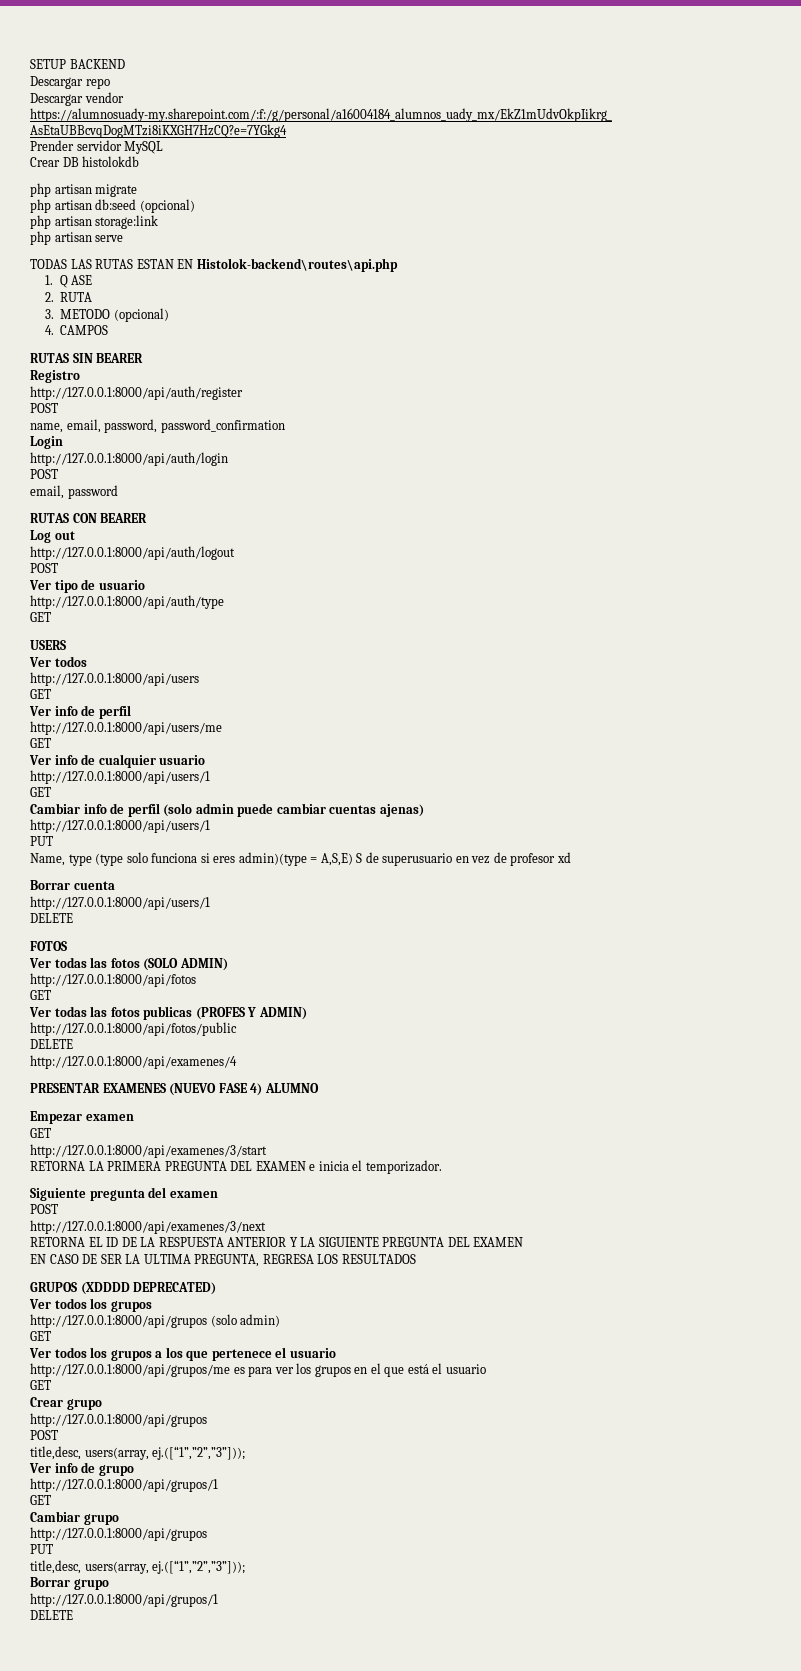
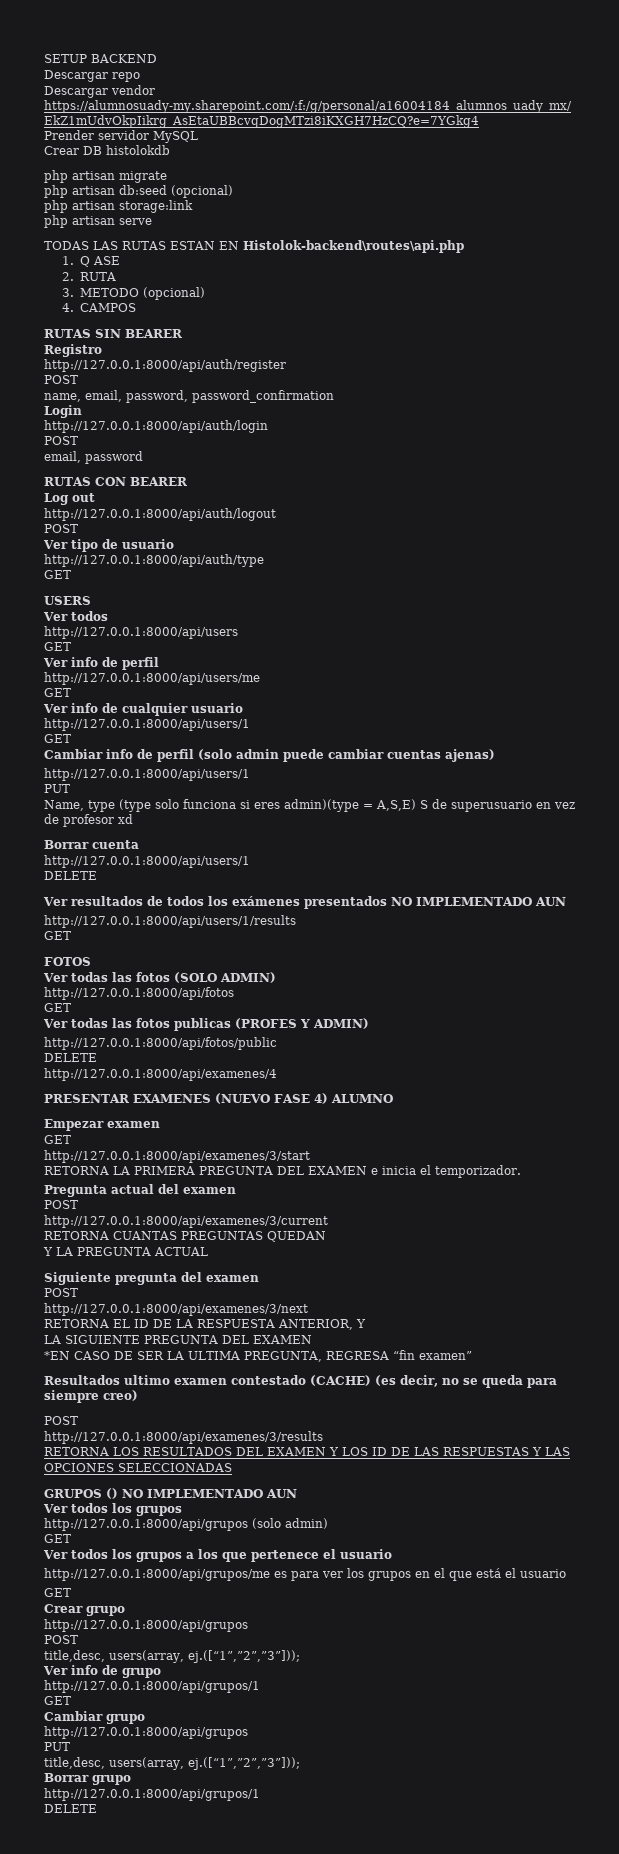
(73, 918) none -> [43,896,566,909] [44,915,296,928] [44,931,71,940] // Ver resultados de todos los exámenes presentados NO IMPLEMENTADO AUN // http://127.0.0.1:8000/api/users/1/results // GET
(442, 1167) none -> [44,1184,236,1197] [44,1200,78,1209] [44,1215,328,1228] [44,1231,326,1242] [43,1247,208,1256] // Pregunta actual del examen // POST // http://127.0.0.1:8000/api/examenes/3/current // RETORNA CUANTAS PREGUNTAS QUEDAN // Y LA PREGUNTA ACTUAL
[227,1237,298,1247] ANTERIOR Y -> [278,1319,366,1330] ANTERIOR, Y //
[30,1254,46,1264] EN -> [44,1351,70,1360] *EN
[317,1254,416,1264] [30,1282,217,1295] LOS RESULTADOS // GRUPOS (XDDDD DEPRECATED) -> [393,1350,472,1360] [44,1375,557,1388] [44,1390,138,1403] [44,1416,78,1425] [44,1431,323,1444] [44,1447,570,1456] [44,1463,232,1472] [44,1488,297,1499] “fin examen” // Resultados ultimo examen contestado (CACHE) (es decir, no se queda para siempre creo) // POST // http://127.0.0.1:8000/api/examenes/3/results // RETORNA LOS RESULTADOS DEL EXAMEN Y LOS ID DE LAS RESPUESTAS Y LAS OPCIONES SELECCIONADAS // GRUPOS () NO IMPLEMENTADO AUN

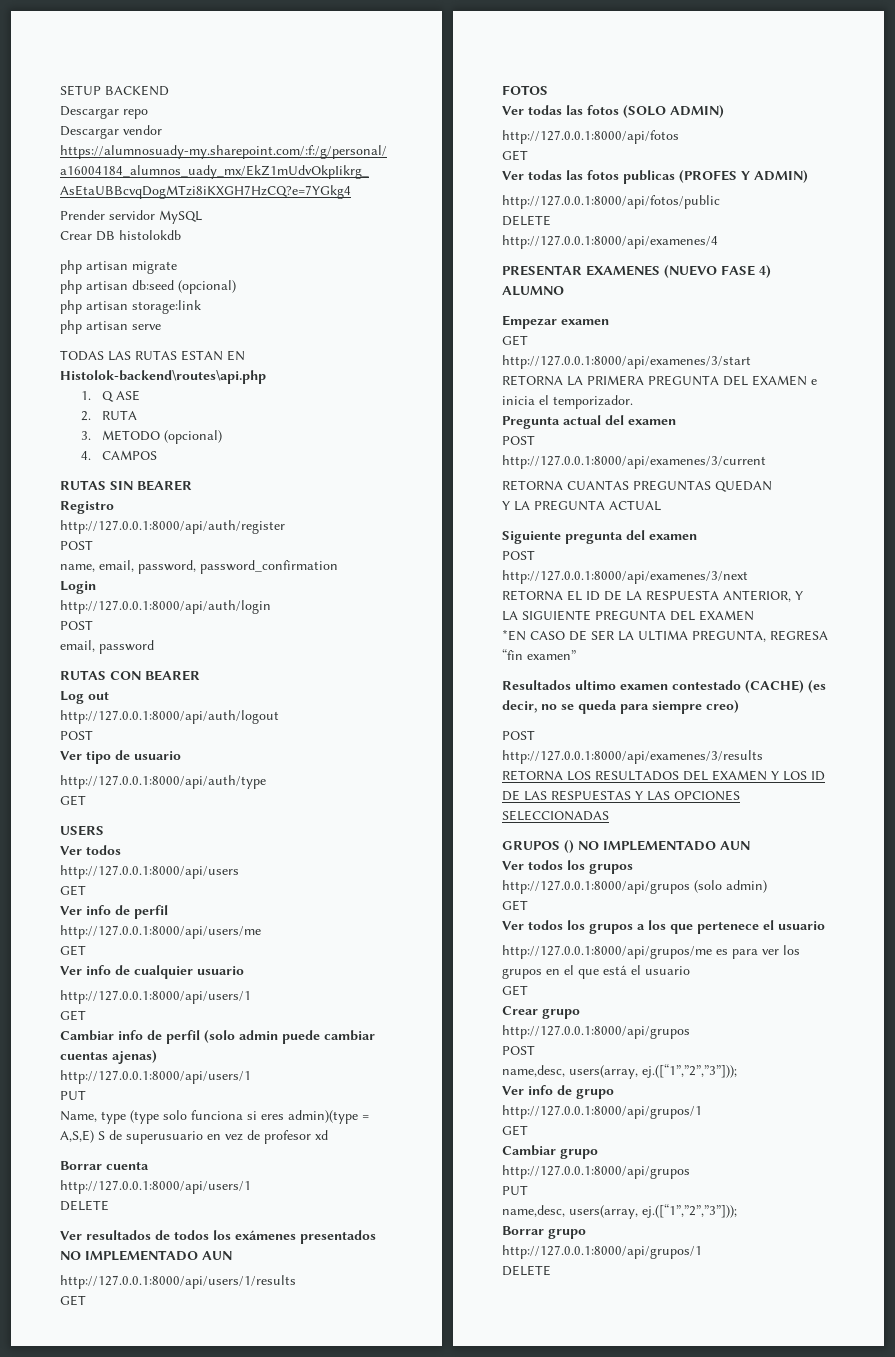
[44,1650,105,1662] title,desc, -> [502,1065,565,1077] name,desc,
[44,1757,105,1769] title,desc, -> [502,1205,565,1217] name,desc,

